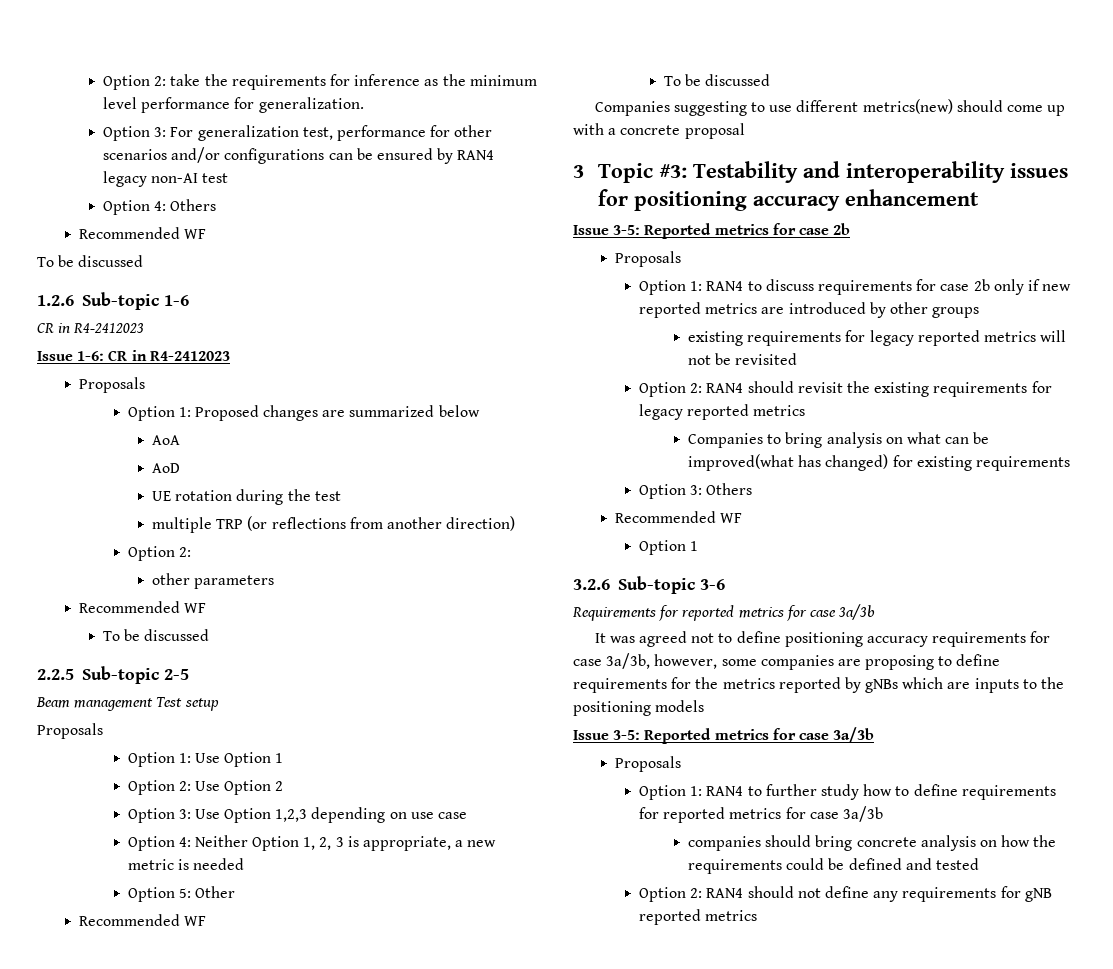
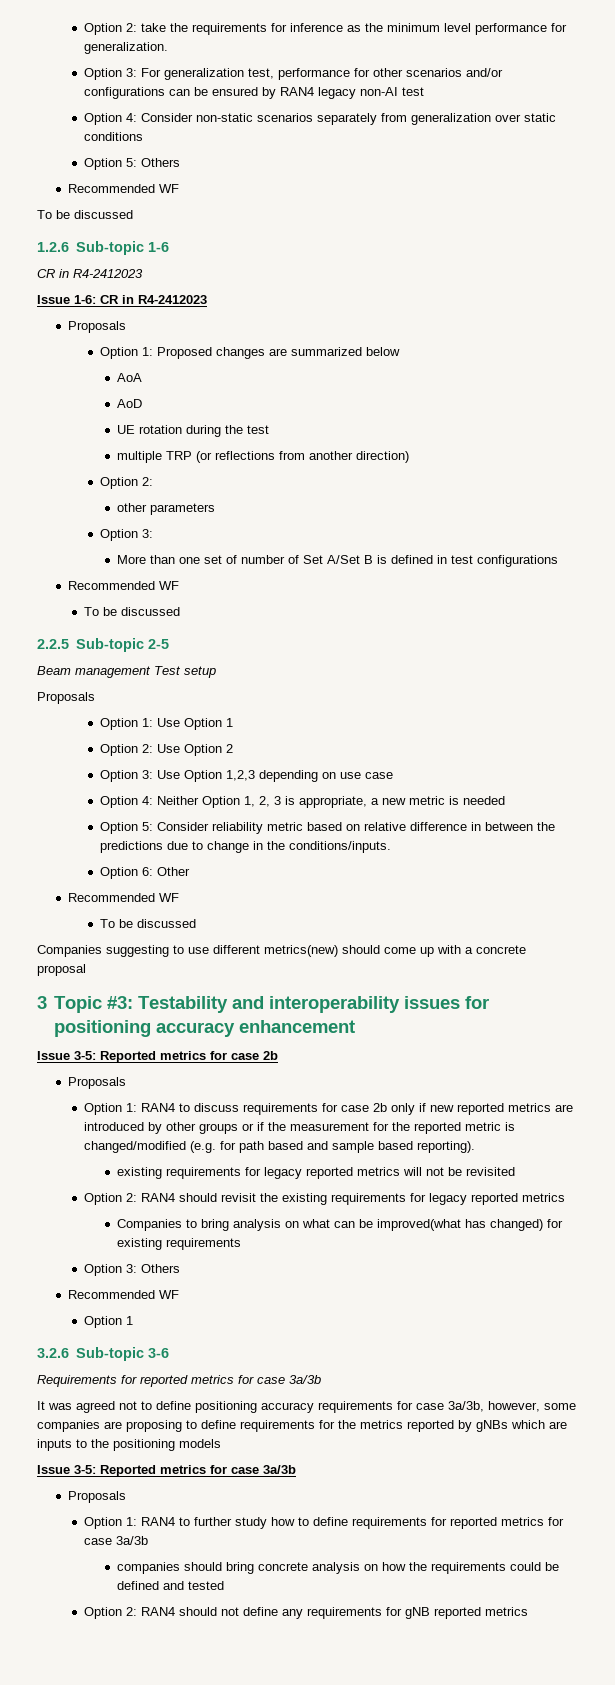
(167, 206) none -> [140,113,556,125] [83,132,143,141] [83,158,137,170] Consider non-static scenarios separately from generalization over static conditions // Option 5:
(275, 582) none -> [100,529,154,541] [116,555,558,567] // Option 3: // More than one set of number of Set A/Set B is defined in test configurations
(191, 893) none -> [157,822,556,834] [100,841,392,853] [100,867,154,879] Consider reliability metric based on relative difference in between the predictions due to change in the conditions/inputs. // Option 6:
(980, 312) none -> [241,1122,515,1134] [83,1141,475,1153] or if the measurement for the reported metric is changed/modified (e.g. for path based and sample based reporting).

